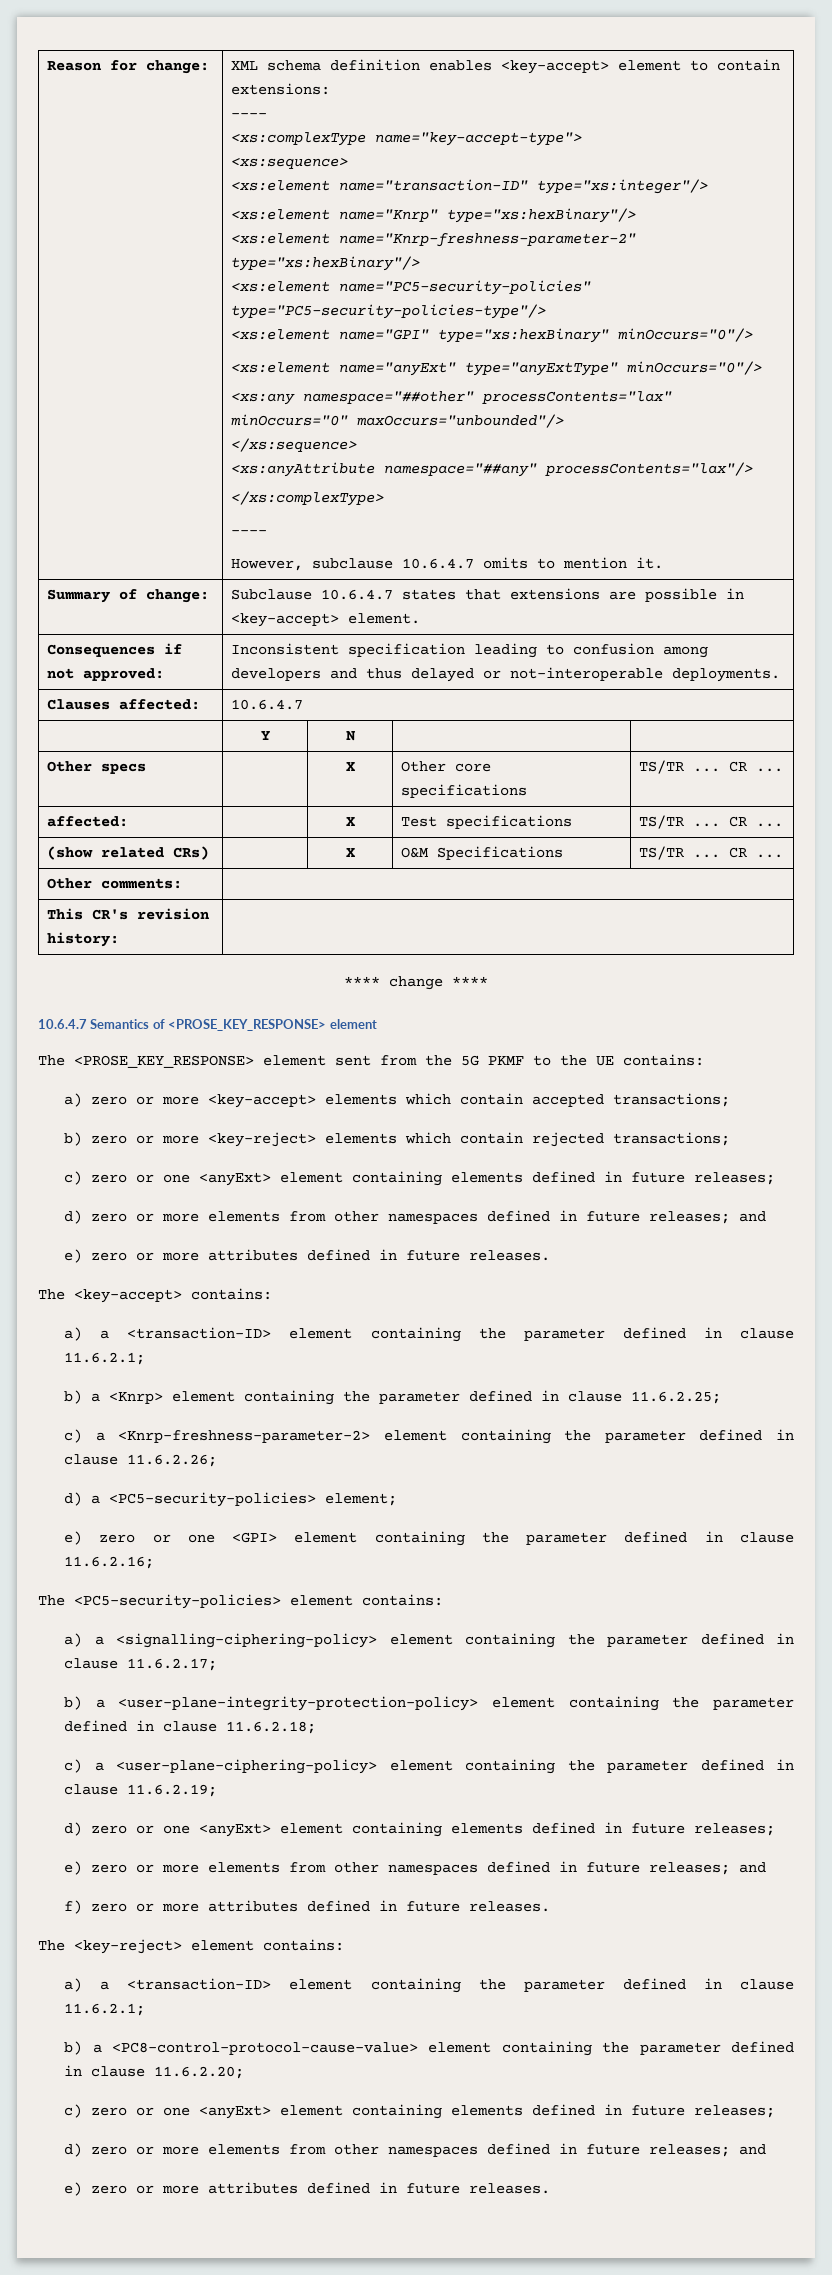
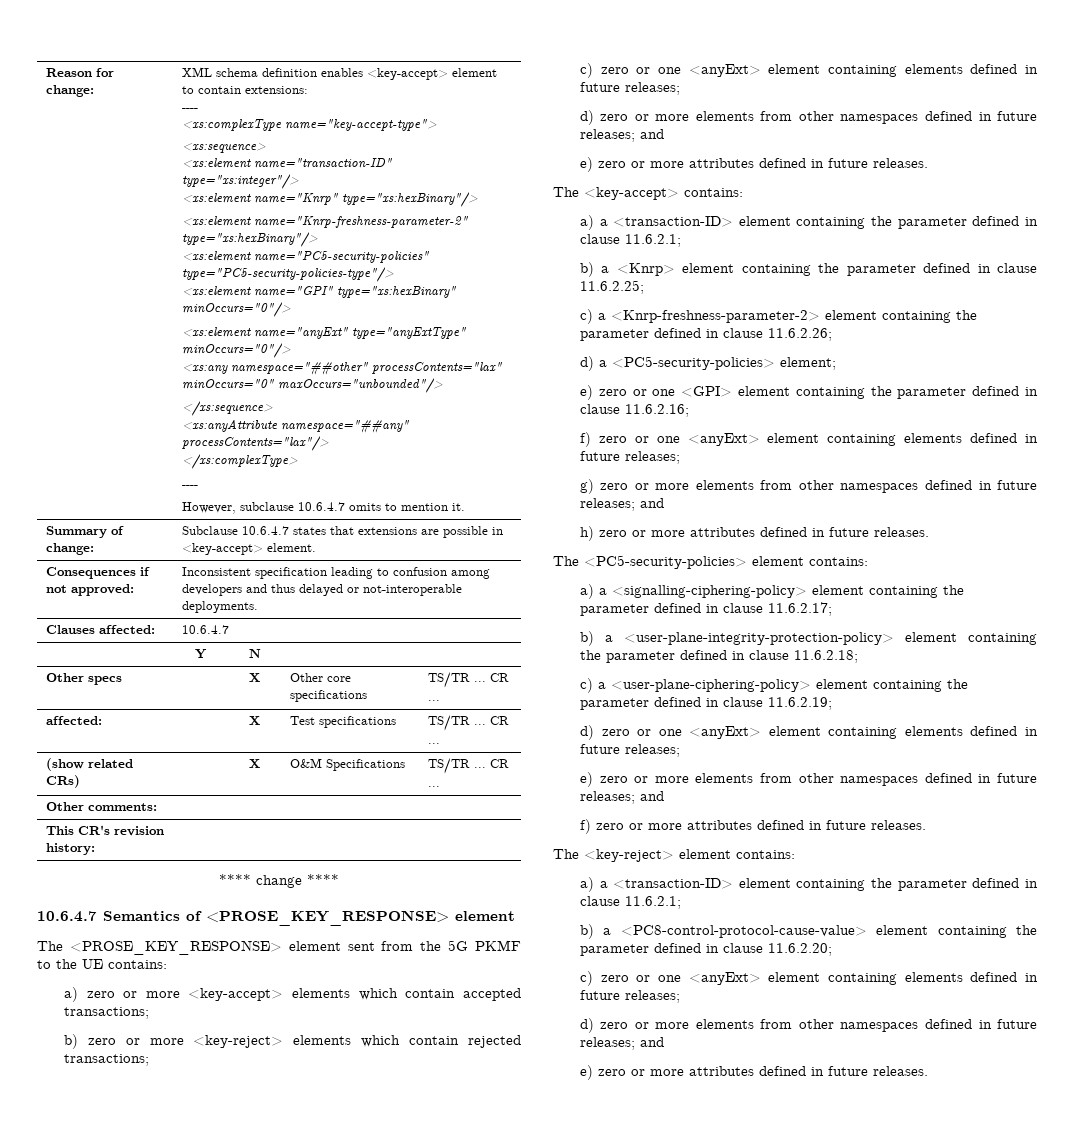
(155, 1562) none -> [579,432,1038,447] [579,451,680,464] [579,479,1037,494] [579,498,664,511] [579,526,929,541] // f) zero or one <anyExt> element containing elements defined in future releases; // g) zero or more elements from other namespaces defined in future releases; and // h) zero or more attributes defined in future releases.

